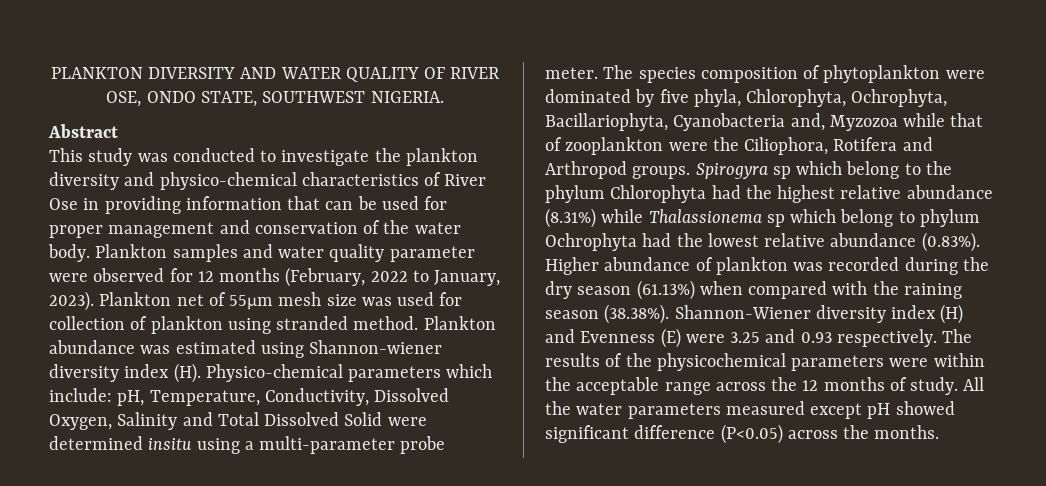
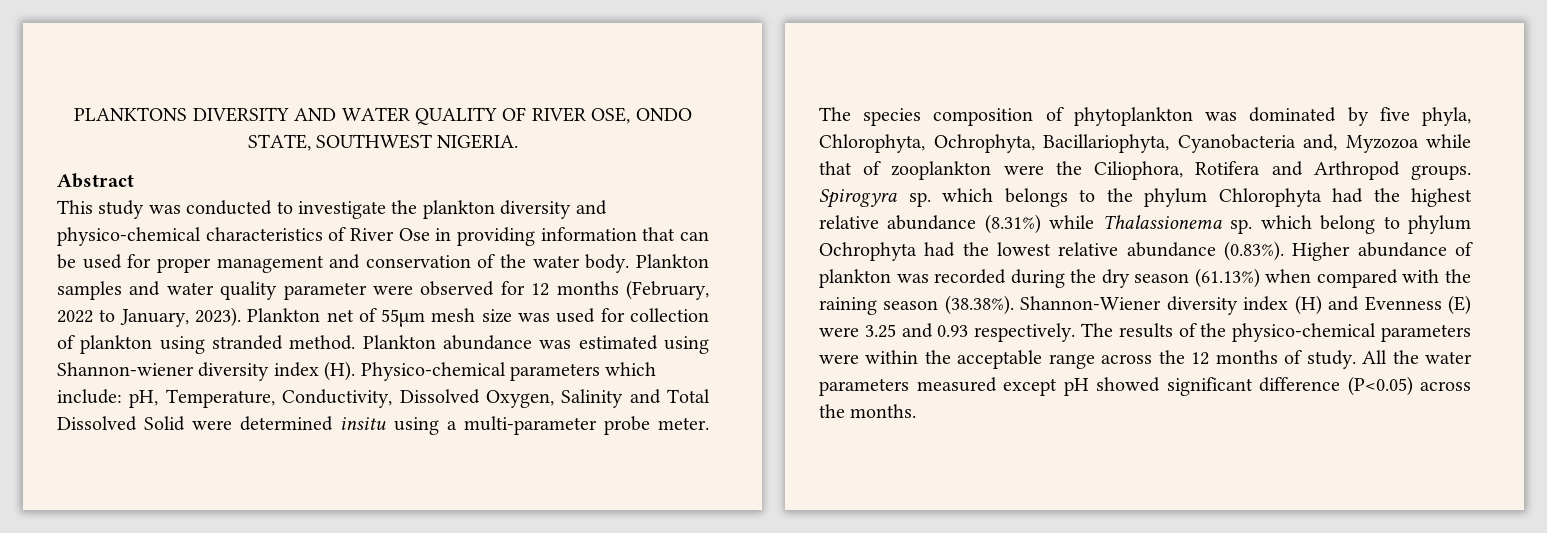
[50,67,143,79] PLANKTON -> [74,107,188,121] PLANKTONS
[945,70,985,79] were -> [1205,112,1238,121] was
[772,161,900,179] sp which belong -> [908,188,1068,207] sp. which belongs
[766,214,785,227] sp -> [1230,219,1253,234] sp.
[656,353,786,371] physicochemical -> [1232,323,1377,342] physico-chemical

